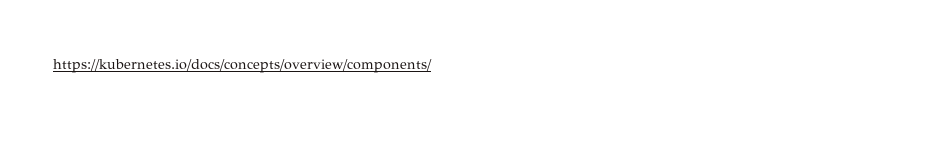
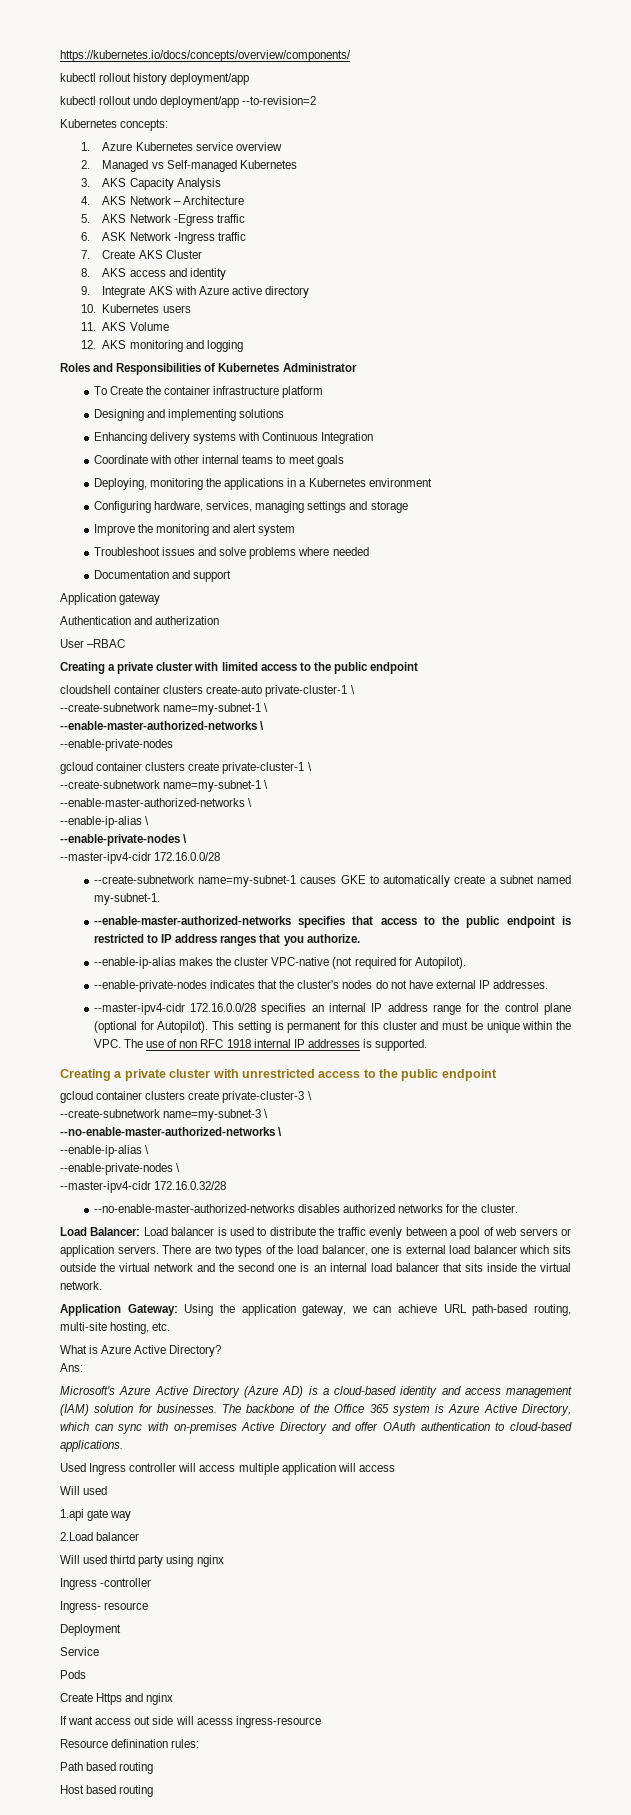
(432, 66) none -> [60,73,250,85] [60,96,317,108] [60,119,169,131] [81,142,282,151] [81,160,297,172] [81,178,221,190] [81,196,244,205] [81,214,245,226] [81,232,246,244] [81,250,202,259] [81,268,226,280] [81,286,310,298] [81,304,191,313] [81,322,169,331] [81,340,243,352] [60,363,357,375] [93,386,324,398] [93,409,285,421] [93,432,374,444] [93,455,344,467] [93,478,432,490] [93,501,408,513] [93,524,296,536] [93,547,369,559] [93,570,232,582] [60,593,161,605] [60,616,220,625] [60,639,126,648] [60,662,419,674] [60,685,355,697] [60,703,269,715] [60,721,265,730] [60,739,173,751] [60,762,312,774] [60,780,269,792] [60,798,253,807] [60,816,150,828] [60,834,188,846] [60,852,221,864] [93,875,571,887] [93,893,160,905] [93,916,571,928] [93,934,360,946] [93,957,466,969] [93,980,549,992] [93,1003,571,1015] [93,1021,571,1033] [93,1039,428,1051] [60,1069,497,1081] [60,1091,312,1103] [60,1109,269,1121] [60,1127,283,1136] [60,1145,150,1157] [60,1163,181,1175] [60,1181,227,1193] [93,1204,518,1213] [60,1227,572,1239] [60,1245,571,1257] [60,1263,571,1272] [60,1281,102,1290] [60,1304,571,1316] [60,1322,171,1334] [60,1345,222,1357] [60,1363,83,1372] [60,1386,572,1398] [60,1404,571,1416] [60,1422,572,1434] [60,1440,123,1452] [60,1463,395,1475] [60,1486,108,1495] [60,1509,132,1521] [60,1532,140,1541] [60,1555,224,1567] [60,1578,152,1590] [60,1601,149,1613] [60,1624,121,1636] [60,1647,99,1656] [60,1670,86,1679] [60,1693,174,1705] [60,1716,321,1728] [60,1739,200,1748] [60,1762,154,1774] [60,1785,154,1797] // kubectl rollout history deployment/app // kubectl rollout undo deployment/app --to-revision=2 // Kubernetes concepts: // 1. Azure Kubernetes service overview // 2. Managed vs Self-managed Kubernetes // 3. AKS Capacity Analysis // 4. AKS Network – Architecture // 5. AKS Network -Egress traffic // 6. ASK Network -Ingress traffic // 7. Create AKS Cluster // 8. AKS access and identity // 9. Integrate AKS with Azure active directory // 10. Kubernetes users // 11. AKS Volume // 12. AKS monitoring and logging // Roles and Responsibilities of Kubernetes Administrator // To Create the container infrastructure platform // Designing and implementing solutions // Enhancing delivery systems with Continuous Integration // Coordinate with other internal teams to meet goals // Deploying, monitoring the applications in a Kubernetes environment // Configuring hardware, services, managing settings and storage // Improve the monitoring and alert system // Troubleshoot issues and solve problems where needed // Documentation and support // Application gateway // Authentication and autherization // User –RBAC // Creating a private cluster with limited access to the public endpoint // cloudshell container clusters create-auto private-cluster-1 \ // --create-subnetwork name=my-subnet-1 \ // --enable-master-authorized-networks \ // --enable-private-nodes // gcloud container clusters create private-cluster-1 \ // --create-subnetwork name=my-subnet-1 \ // --enable-master-authorized-networks \ // --enable-ip-alias \ // --enable-private-nodes \ // --master-ipv4-cidr 172.16.0.0/28 // --create-subnetwork name=my-subnet-1 causes GKE to automatically create a subnet named my-subnet-1. // --enable-master-authorized-networks specifies that access to the public endpoint is restricted to IP address ranges that you authorize. // --enable-ip-alias makes the cluster VPC-native (not required for Autopilot). // --enable-private-nodes indicates that the cluster's nodes do not have external IP addresses. // --master-ipv4-cidr 172.16.0.0/28 specifies an internal IP address range for the control plane (optional for Autopilot). This setting is permanent for this cluster and must be unique within the VPC. The use of non RFC 1918 internal IP addresses is supported. // Creating a private cluster with unrestricted access to the public endpoint // gcloud container clusters create private-cluster-3 \ // --create-subnetwork name=my-subnet-3 \ // --no-enable-master-authorized-networks \ // --enable-ip-alias \ // --enable-private-nodes \ // --master-ipv4-cidr 172.16.0.32/28 // --no-enable-master-authorized-networks disables authorized networks for the cluster. // Load Balancer: Load balancer is used to distribute the traffic evenly between a pool of web servers or application servers. There are two types of the load balancer, one is external load balancer which sits outside the virtual network and the second one is an internal load balancer that sits inside the virtual network. // Application Gateway: Using the application gateway, we can achieve URL path-based routing, multi-site hosting, etc. // What is Azure Active Directory? // Ans: // Microsoft's Azure Active Directory (Azure AD) is a cloud-based identity and access management (IAM) solution for businesses. The backbone of the Office 365 system is Azure Active Directory, which can sync with on-premises Active Directory and offer OAuth authentication to cloud-based applications. // Used Ingress controller will access multiple application will access // Will used // 1.api gate way // 2.Load balancer // Will used thirtd party using nginx // Ingress -controller // Ingress- resource // Deployment // Service // Pods // Create Https and nginx // If want access out side will acesss ingress-resource // Resource definination rules: // Path based routing // Host based routing

